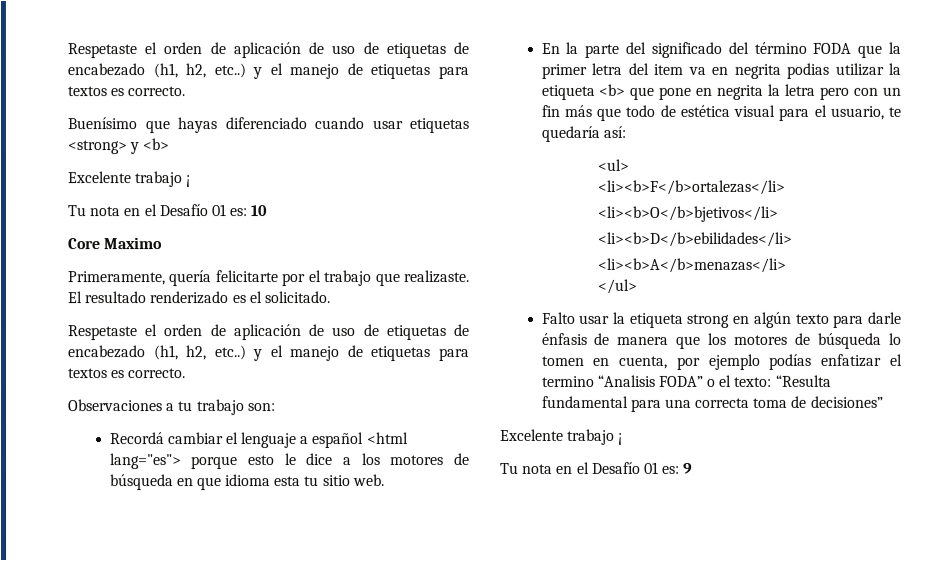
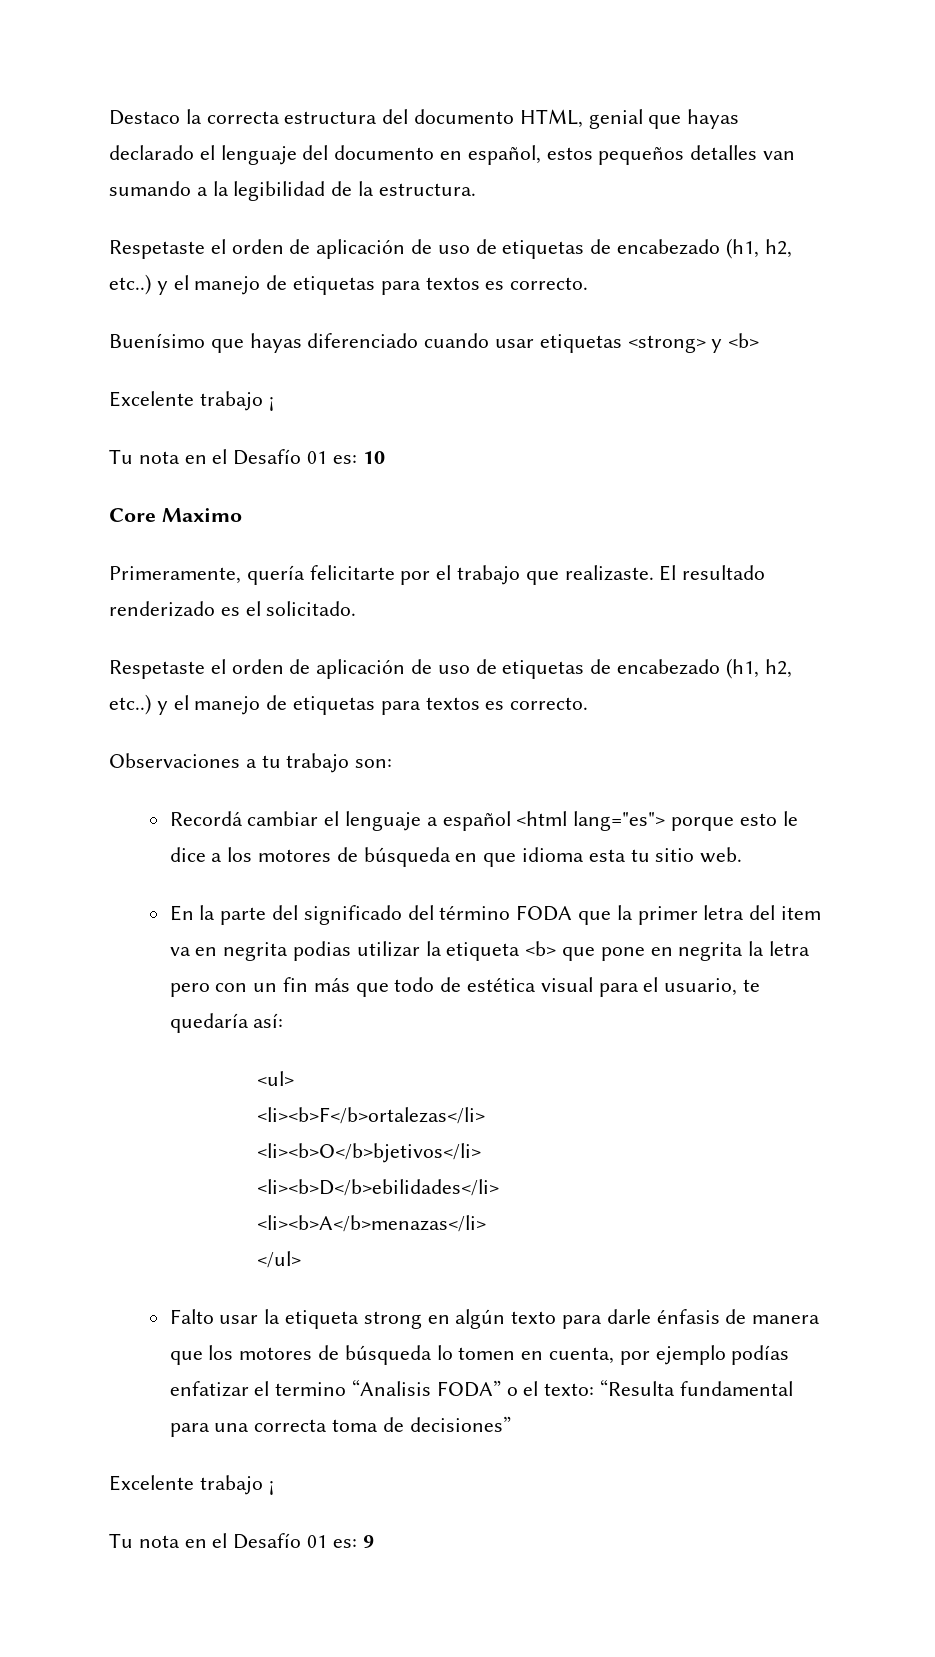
(67, 51) none -> [109,109,740,129] [109,145,796,165] [109,181,476,201] Destaco la correcta estructura del documento HTML, genial que hayas declarado el lenguaje del documento en español, estos pequeños detalles van sumando a la legibilidad de la estructura. //

